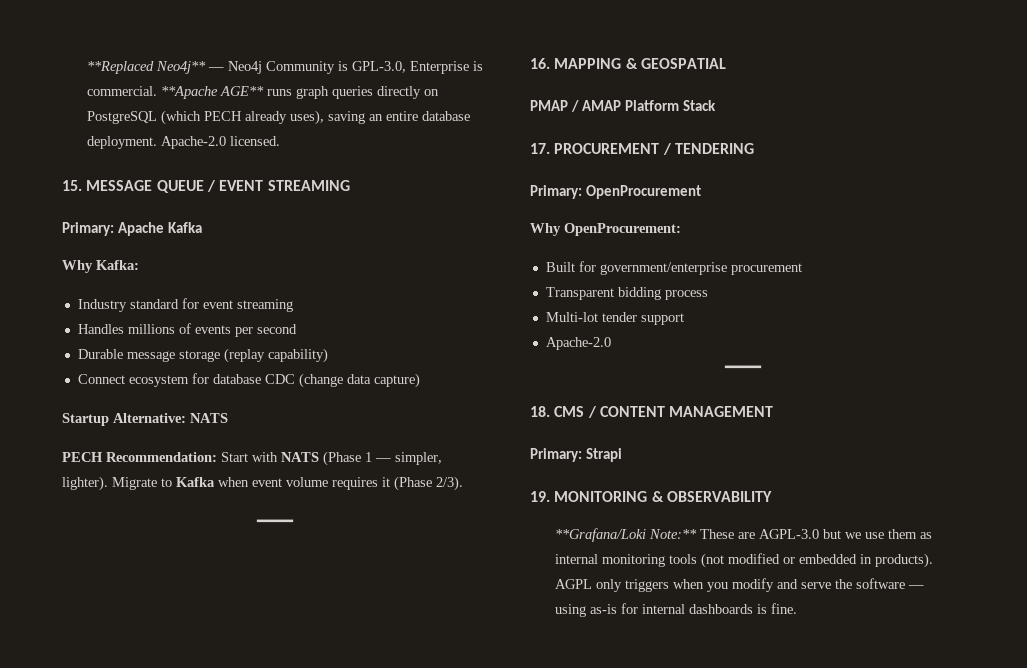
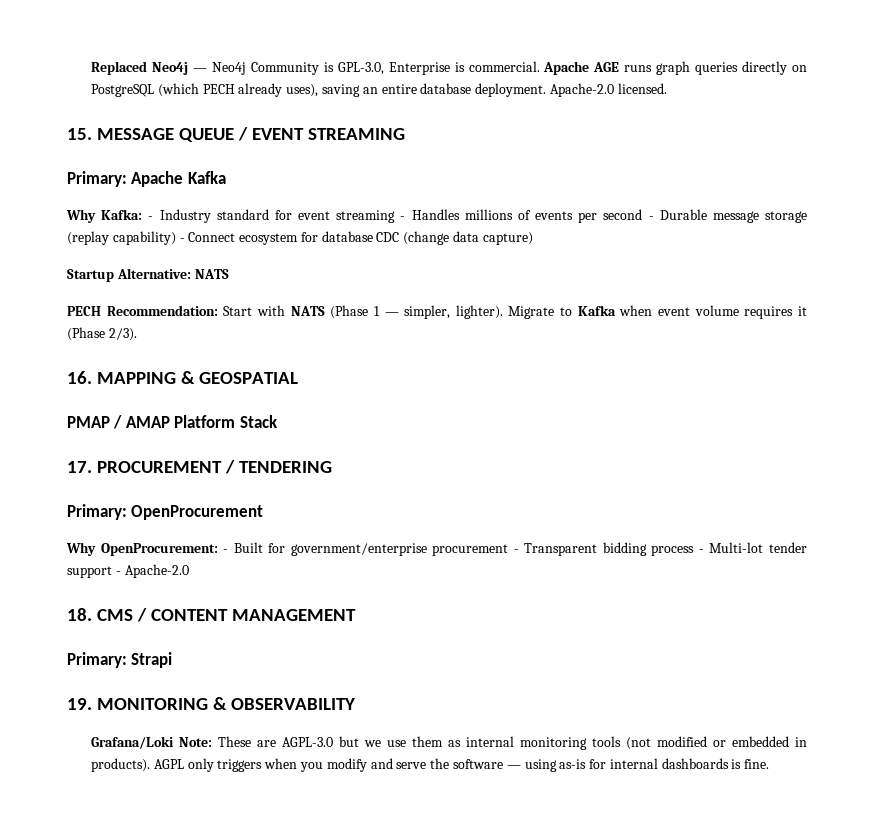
[87,61,207,74] **Replaced Neo4j** -> [91,61,189,75] Replaced Neo4j
[161,86,265,99] **Apache AGE** -> [543,61,620,75] Apache AGE
(139, 265) // -> [148,216,154,220] -
(293, 305) // -> [400,216,406,220] -
(297, 329) // -> [648,216,654,220] -
(328, 355) // -> [179,238,185,242] -
[256,519,294,526] // ━━━━ -> (137, 334) none
(681, 229) // -> [223,549,229,553] -
(802, 269) // -> [513,549,519,553] -
(708, 295) // -> [698,549,704,553] -
[545,337,611,350] [724,365,762,372] // Apache-2.0 // ━━━━ -> [115,564,189,578] - Apache-2.0
[555,528,698,542] **Grafana/Loki Note:** -> [91,736,213,749] Grafana/Loki Note:

